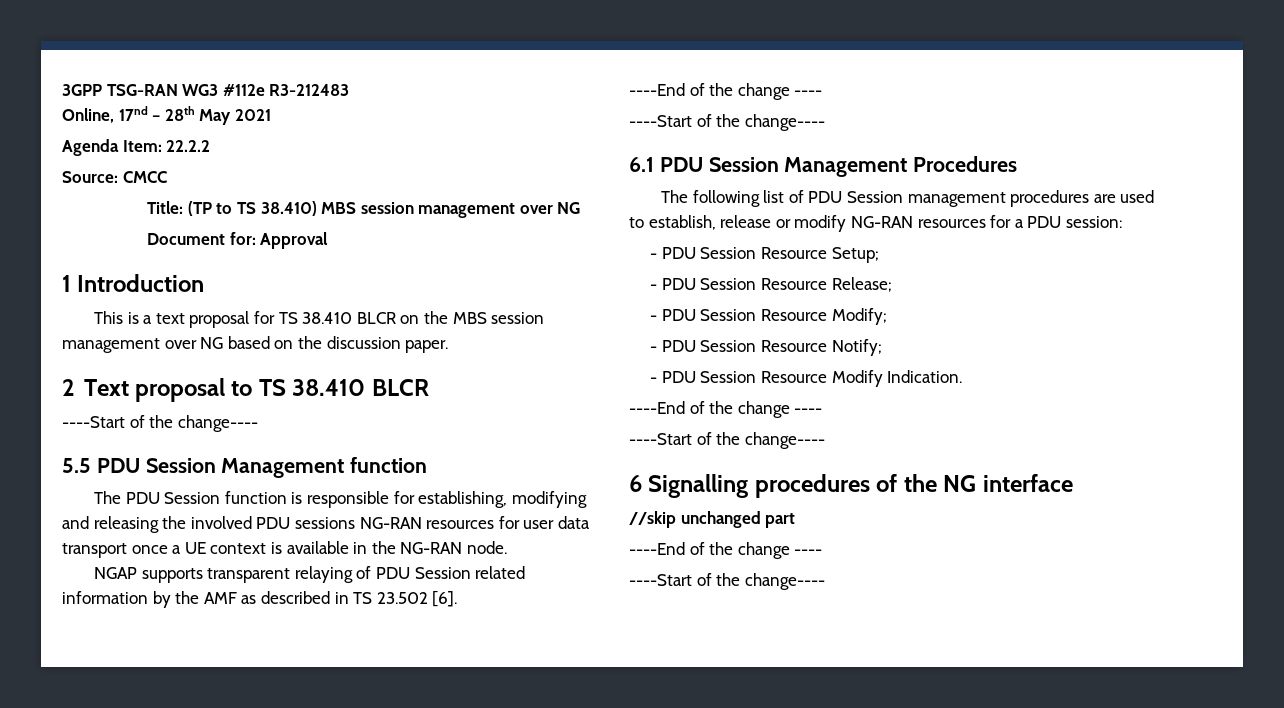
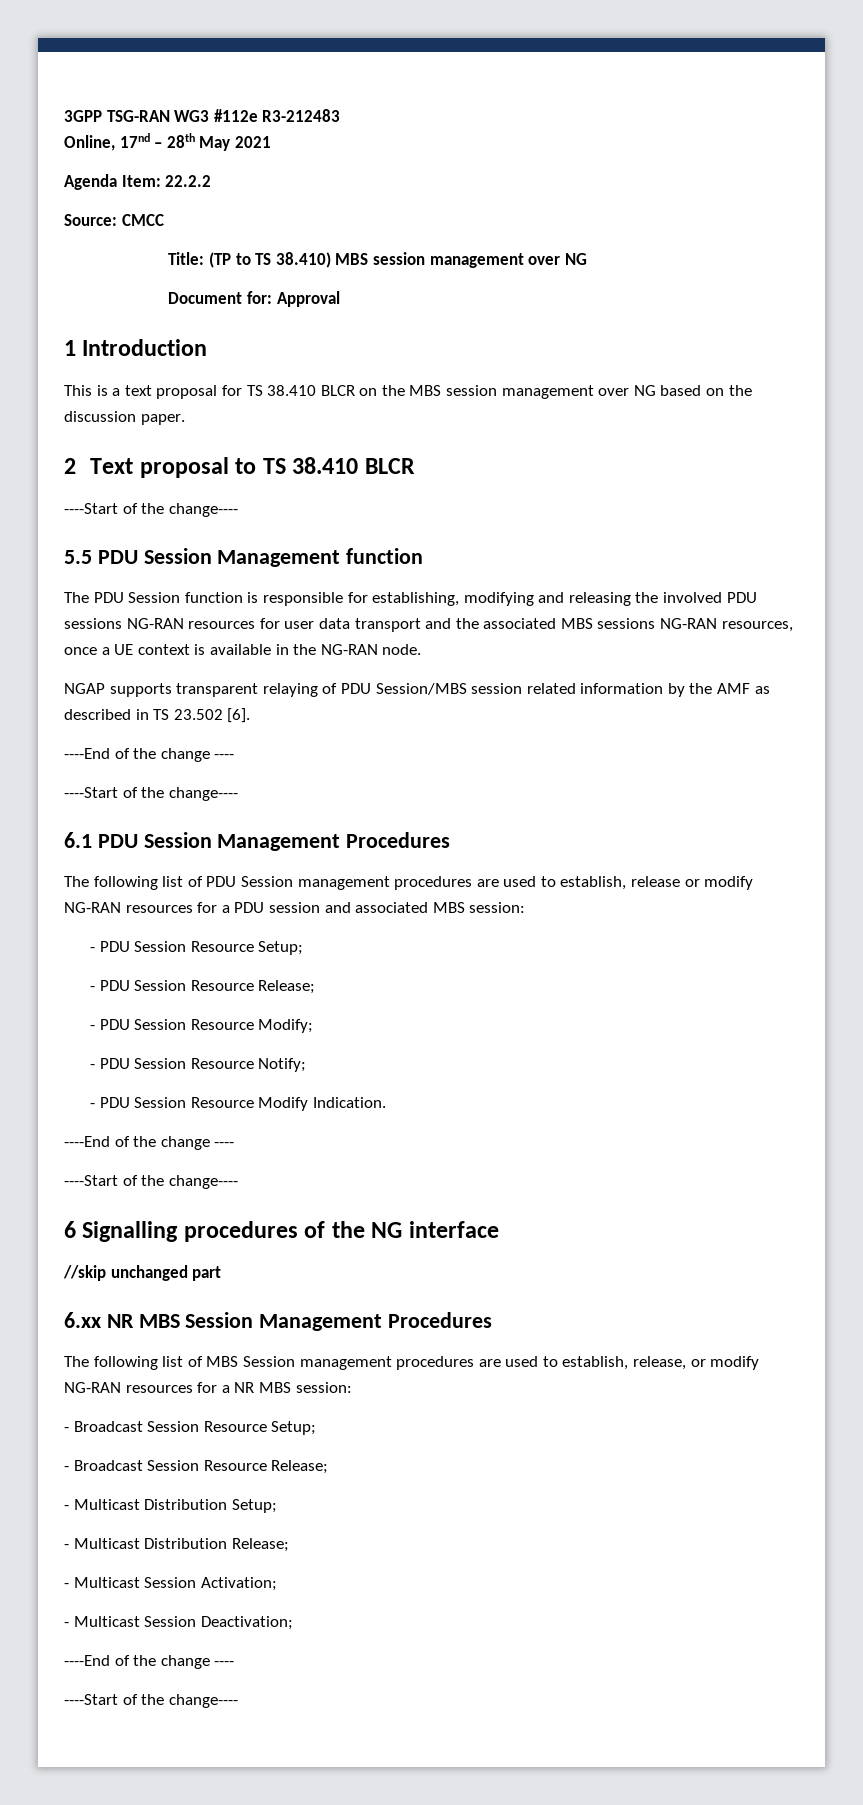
(127, 550) none -> [425,618,793,632] and the associated MBS sessions NG-RAN resources,
[414,567,471,579] Session -> [375,683,523,695] Session/MBS session
(1062, 222) none -> [268,902,465,913] session and associated MBS
(796, 520) none -> [64,1312,493,1331] [64,1356,760,1370] [64,1382,352,1393] [64,1421,317,1435] [64,1460,329,1474] [64,1499,277,1513] [64,1538,289,1552] [64,1577,277,1591] [64,1616,293,1630] // 6.xx NR MBS Session Management Procedures // The following list of MBS Session management procedures are used to establish, release, or modify NG-RAN resources for a NR MBS session: // - Broadcast Session Resource Setup; // - Broadcast Session Resource Release; // - Multicast Distribution Setup; // - Multicast Distribution Release; // - Multicast Session Activation; // - Multicast Session Deactivation;

